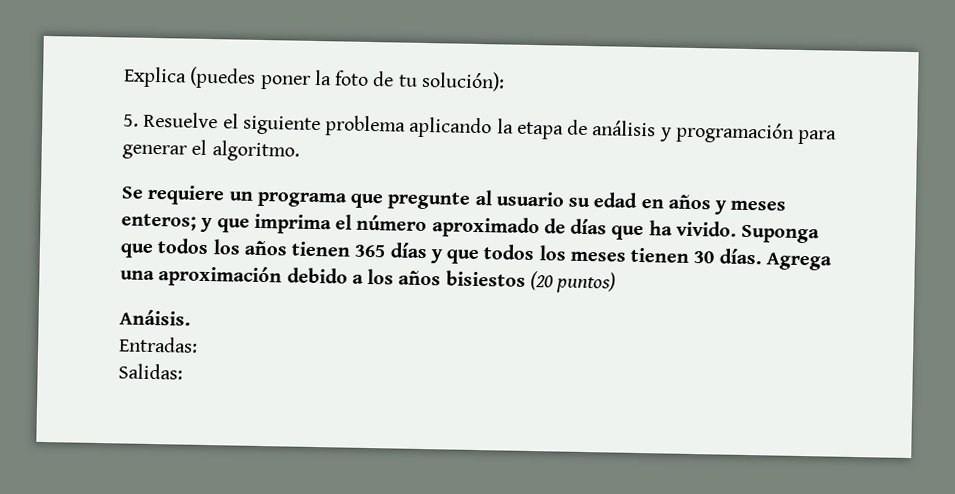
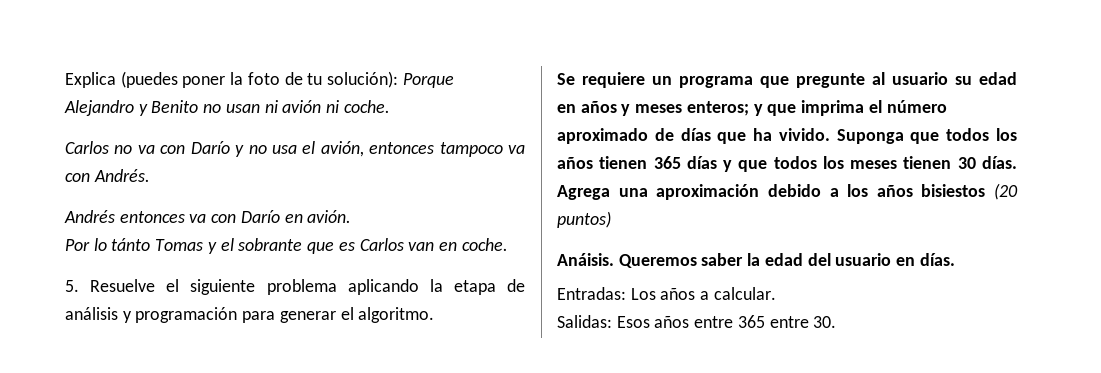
(505, 81) none -> [402,73,454,88] [64,100,390,116] [65,141,525,157] [65,169,150,182] [64,210,352,223] [65,238,508,254] Porque Alejandro y Benito no usan ni avión ni coche. // Carlos no va con Darío y no usa el avión, entonces tampoco va con Andrés. // Andrés entonces va con Darío en avión. // Por lo tánto Tomas y el sobrante que es Carlos van en coche.
[119,336,198,353] [118,363,183,380] // Entradas: // Salidas: -> [618,253,955,268] [557,287,776,300] [557,315,837,328] Queremos saber la edad del usuario en días. // Entradas: Los años a calcular. // Salidas: Esos años entre 365 entre 30.

